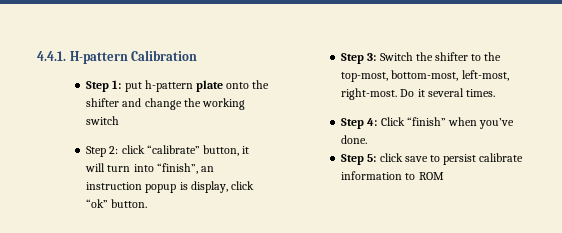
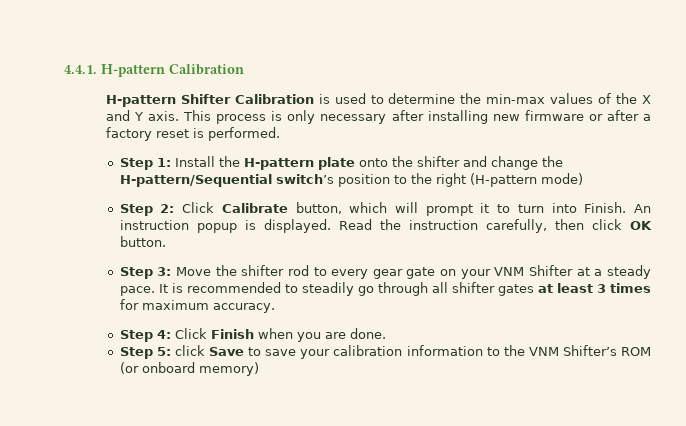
(198, 55) none -> [105,93,651,107] [105,110,652,124] [105,127,280,141] // H-pattern Shifter Calibration is used to determine the min-max values of the X and Y axis. This process is only necessary after installing new firmware or after a factory reset is performed.
[124,80,193,92] put h-pattern -> [174,156,314,170] Install the H-pattern
[201,98,245,110] [86,116,120,125] [86,145,250,157] [85,163,214,174] [86,181,254,193] [86,199,109,208] working switch // Step 2: click “calibrate” button, it will turn into “finish”, an instruction popup is display, click “ok” -> [119,173,583,187] [119,202,652,216] [119,219,652,233] H-pattern/Sequential switch’s position to the right (H-pattern mode) // Step 2: Click Calibrate button, which will prompt it to turn into Finish. An instruction popup is displayed. Read the instruction carefully, then click OK
[379,52,502,61] [341,70,509,82] [341,88,495,100] Switch the shifter to the top-most, bottom-most, left-most, right-most. Do it several times. -> [175,265,651,279] [119,282,651,296] [119,299,275,313] Move the shifter rod to every gear gate on your VNM Shifter at a steady pace. It is recommended to steadily go through all shifter gates at least 3 times for maximum accuracy.
[406,117,515,129] “finish” when you’ve -> [210,328,346,342] Finish when you are
[404,153,524,165] [341,171,444,180] save to persist calibrate information to ROM -> [208,345,651,359] [119,362,259,376] Save to save your calibration information to the VNM Shifter’s ROM (or onboard memory)

